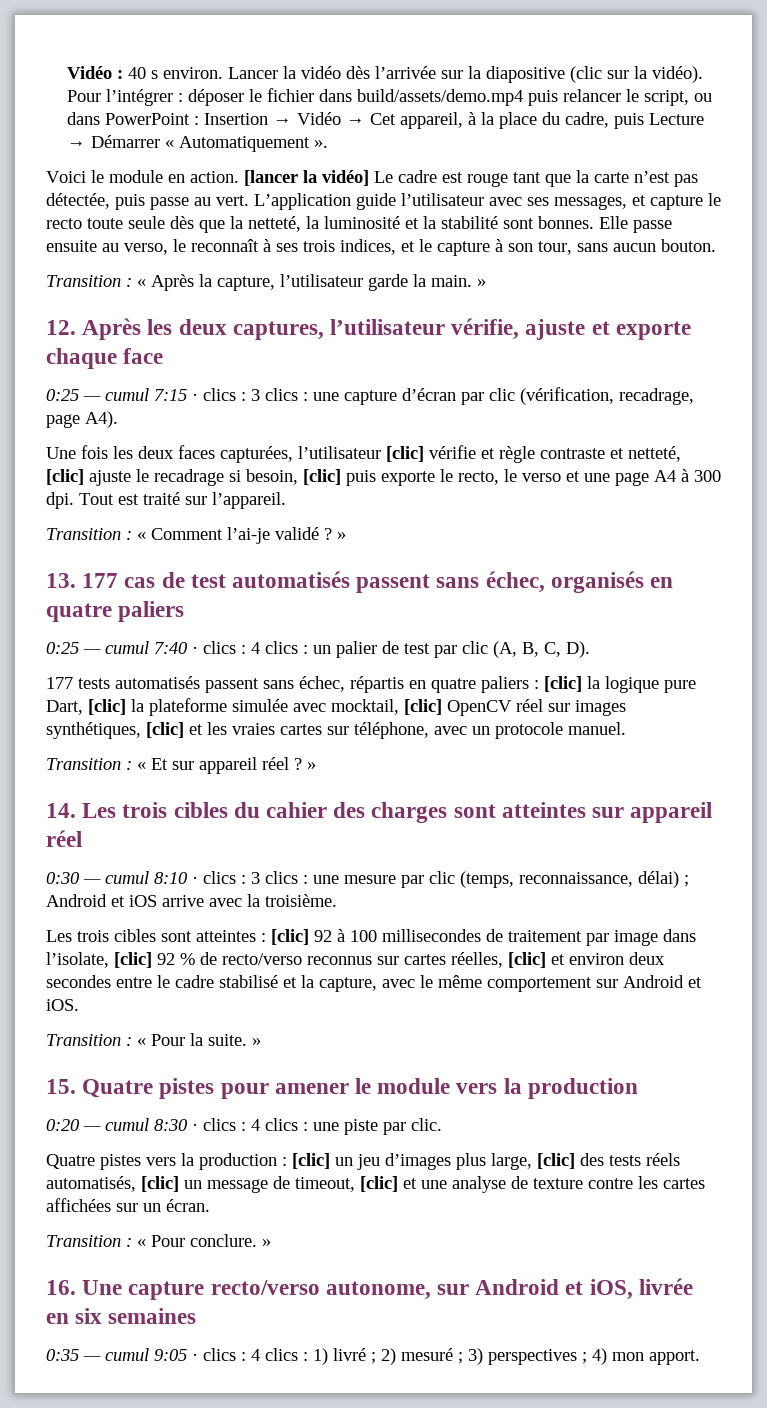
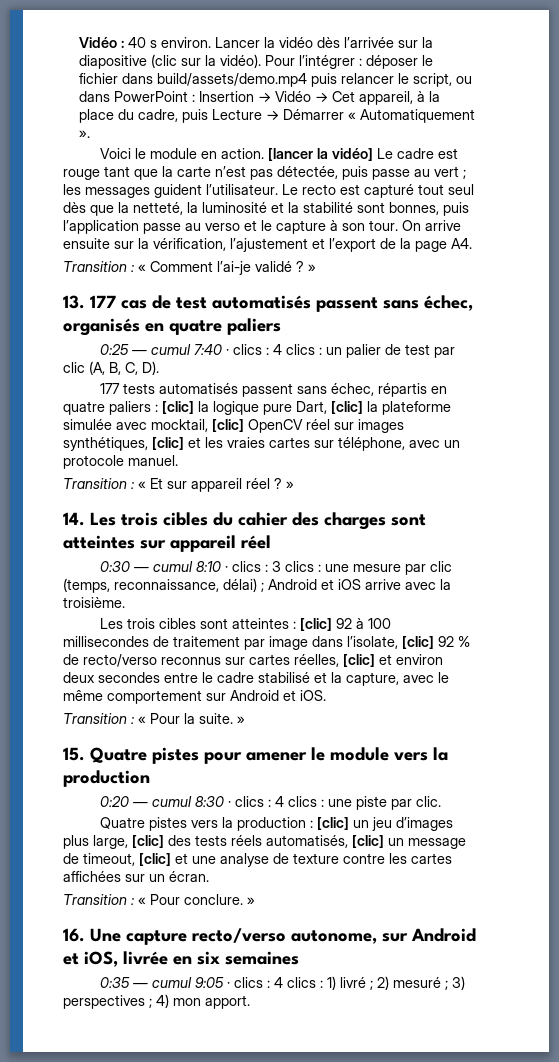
[216,193,721,210] [46,216,165,229] vert. L’application guide l’utilisateur avec ses messages, et capture le recto toute seule -> [434,166,466,179] [63,184,474,198] vert ; les messages guident l’utilisateur. Le recto est capturé tout seul
[538,216,672,233] [46,239,396,255] bonnes. Elle passe ensuite au verso, le reconnaît à ses trois indices, -> [389,202,469,216] [63,220,240,234] bonnes, puis l’application passe au verso
[538,239,716,255] [46,274,486,291] [46,318,691,340] [46,348,164,369] [46,387,694,405] [46,411,118,428] [46,445,681,463] [46,469,721,486] [46,492,286,509] tour, sans aucun bouton. // Transition : « Après la capture, l’utilisateur garde la main. » // 12. Après les deux captures, l’utilisateur vérifie, ajuste et exporte chaque face // 0:25 — cumul 7:15 · clics : 3 clics : une capture d’écran par clic (vérification, recadrage, page A4). // Une fois les deux faces capturées, l’utilisateur [clic] vérifie et règle contraste et netteté, [clic] ajuste le recadrage si besoin, [clic] puis exporte le recto, le verso et une page A4 à 300 dpi. Tout est traité sur l’appareil. -> [369,220,461,231] [63,238,472,252] tour. On arrive ensuite sur la vérification, l’ajustement et l’export de la page A4.

